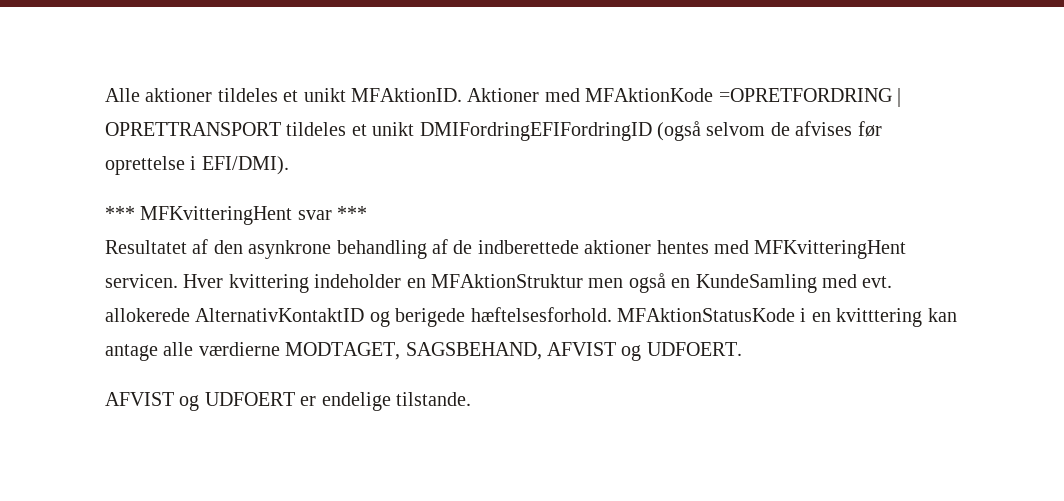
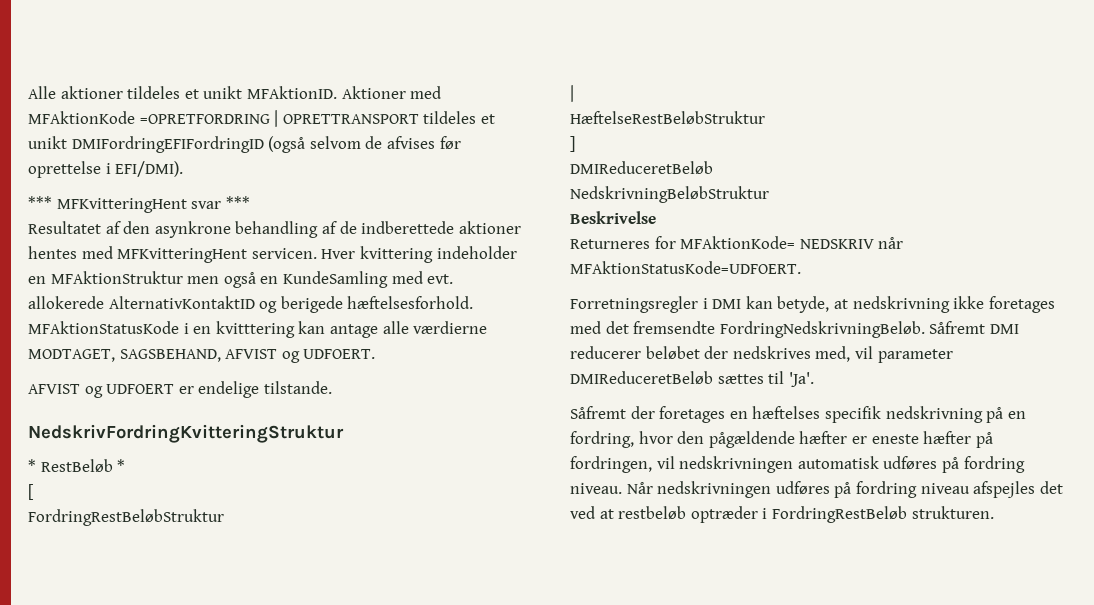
(471, 399) none -> [28,424,344,443] [28,459,126,472] [28,484,34,500] [28,509,224,526] [570,85,574,102] [570,111,765,124] [570,136,575,152] [570,161,713,174] [570,186,769,203] [570,211,656,224] [570,236,904,249] [570,261,801,274] [570,296,1055,313] [570,321,1019,338] [570,346,953,363] [570,371,814,387] [570,406,1026,423] [570,431,993,448] [570,456,1025,473] [570,481,1063,498] [570,506,994,523] // NedskrivFordringKvitteringStruktur // * RestBeløb * // [ // FordringRestBeløbStruktur // | // HæftelseRestBeløbStruktur // ] // DMIReduceretBeløb // NedskrivningBeløbStruktur // Beskrivelse // Returneres for MFAktionKode= NEDSKRIV når MFAktionStatusKode=UDFOERT. // Forretningsregler i DMI kan betyde, at nedskrivning ikke foretages med det fremsendte FordringNedskrivningBeløb. Såfremt DMI reducerer beløbet der nedskrives med, vil parameter DMIReduceretBeløb sættes til 'Ja'. // Såfremt der foretages en hæftelses specifik nedskrivning på en fordring, hvor den pågældende hæfter er eneste hæfter på fordringen, vil nedskrivningen automatisk udføres på fordring niveau. Når nedskrivningen udføres på fordring niveau afspejles det ved at restbeløb optræder i FordringRestBeløb strukturen.

